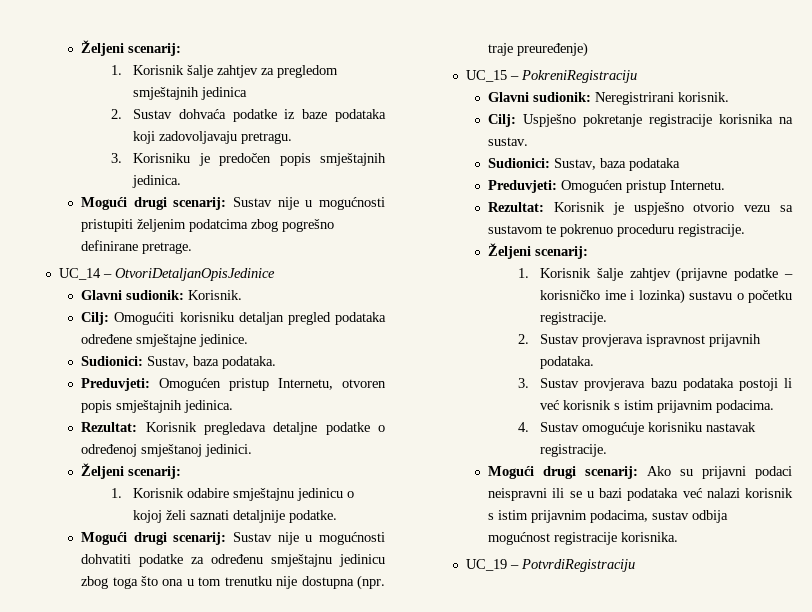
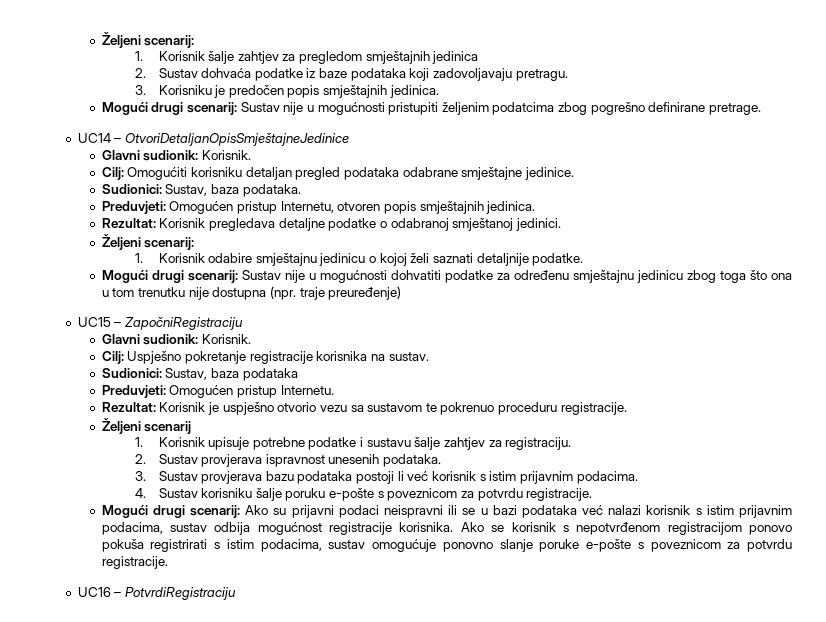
[58,268,275,281] UC_14 – OtvoriDetaljanOpisJedinice -> [77,133,350,146] UC14 – OtvoriDetaljanOpisSmještajneJedinice
[81,334,133,344] određene -> [402,167,458,177] odabrane
[81,444,138,457] određenoj -> [390,218,449,231] odabranoj
[465,70,637,83] [488,92,730,105] UC_15 – PokreniRegistraciju // Glavni sudionik: Neregistrirani korisnik. -> [77,317,244,330] [101,334,251,345] UC15 – ZapočniRegistraciju // Glavni sudionik: Korisnik.
[535,246,589,259] [517,267,793,282] [540,289,792,304] [540,312,608,325] scenarij: // 1. Korisnik šalje zahtjev (prijavne podatke – korisničko ime i lozinka) sustavu o početku registracije. -> [144,421,192,434] [134,437,572,450] scenarij // 1. Korisnik upisuje potrebne podatke i sustavu šalje zahtjev za registraciju.
[709,334,762,347] prijavnih -> [328,454,380,464] unesenih
[582,422,757,435] omogućuje korisniku nastavak -> [201,488,523,501] korisniku šalje poruku e-pošte s poveznicom za potvrdu
[465,559,507,571] // UC_19 -> [460,522,792,535] [101,539,792,552] [101,556,168,569] [77,587,111,597] Ako se korisnik s nepotvrđenom registracijom ponovo pokuša registrirati s istim podacima, sustav omogućuje ponovno slanje poruke e-pošte s poveznicom za potvrdu registracije. // UC16

